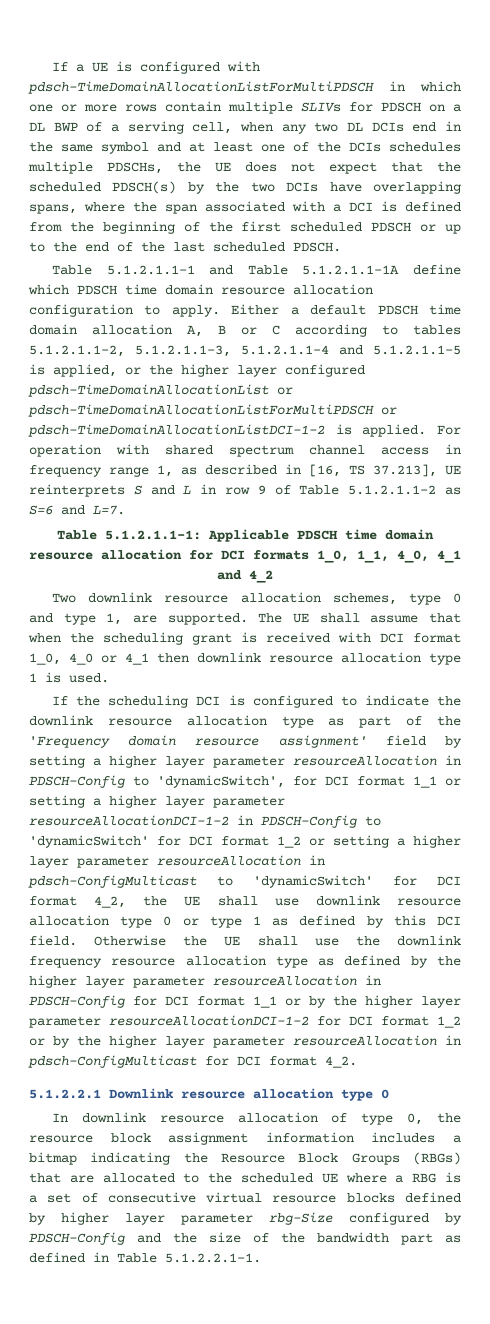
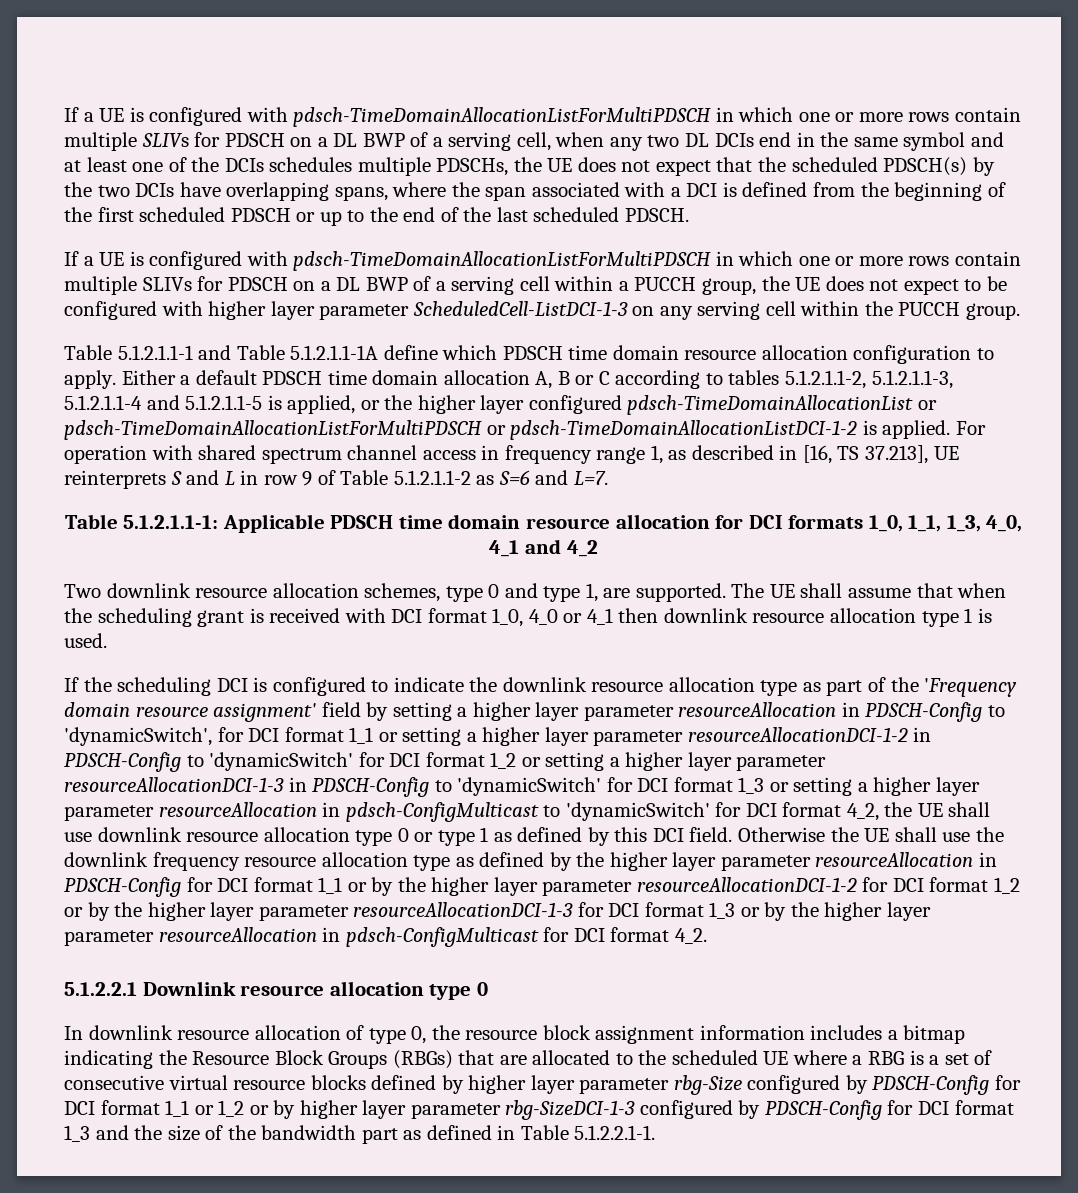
(341, 247) none -> [64,251,1021,271] [64,276,1007,295] [64,301,1020,320] // If a UE is configured with pdsch-TimeDomainAllocationListForMultiPDSCH in which one or more rows contain multiple SLIVs for PDSCH on a DL BWP of a serving cell within a PUCCH group, the UE does not expect to be configured with higher layer parameter ScheduledCell-ListDCI-1-3 on any serving cell within the PUCCH group.
(389, 556) none -> [946,515,981,532] 1_3,
(149, 862) none -> [64,777,980,797] [64,805,154,821] resourceAllocationDCI-1-3 in PDSCH-Config to 'dynamicSwitch' for DCI format 1_3 or setting a higher layer parameter
(285, 1042) none -> [353,902,932,921] [64,930,154,946] resourceAllocationDCI-1-3 for DCI format 1_3 or by the higher layer parameter
(125, 1238) none -> [994,1075,1021,1090] [64,1100,1014,1120] [64,1125,90,1142] for DCI format 1_1 or 1_2 or by higher layer parameter rbg-SizeDCI-1-3 configured by PDSCH-Config for DCI format 1_3

